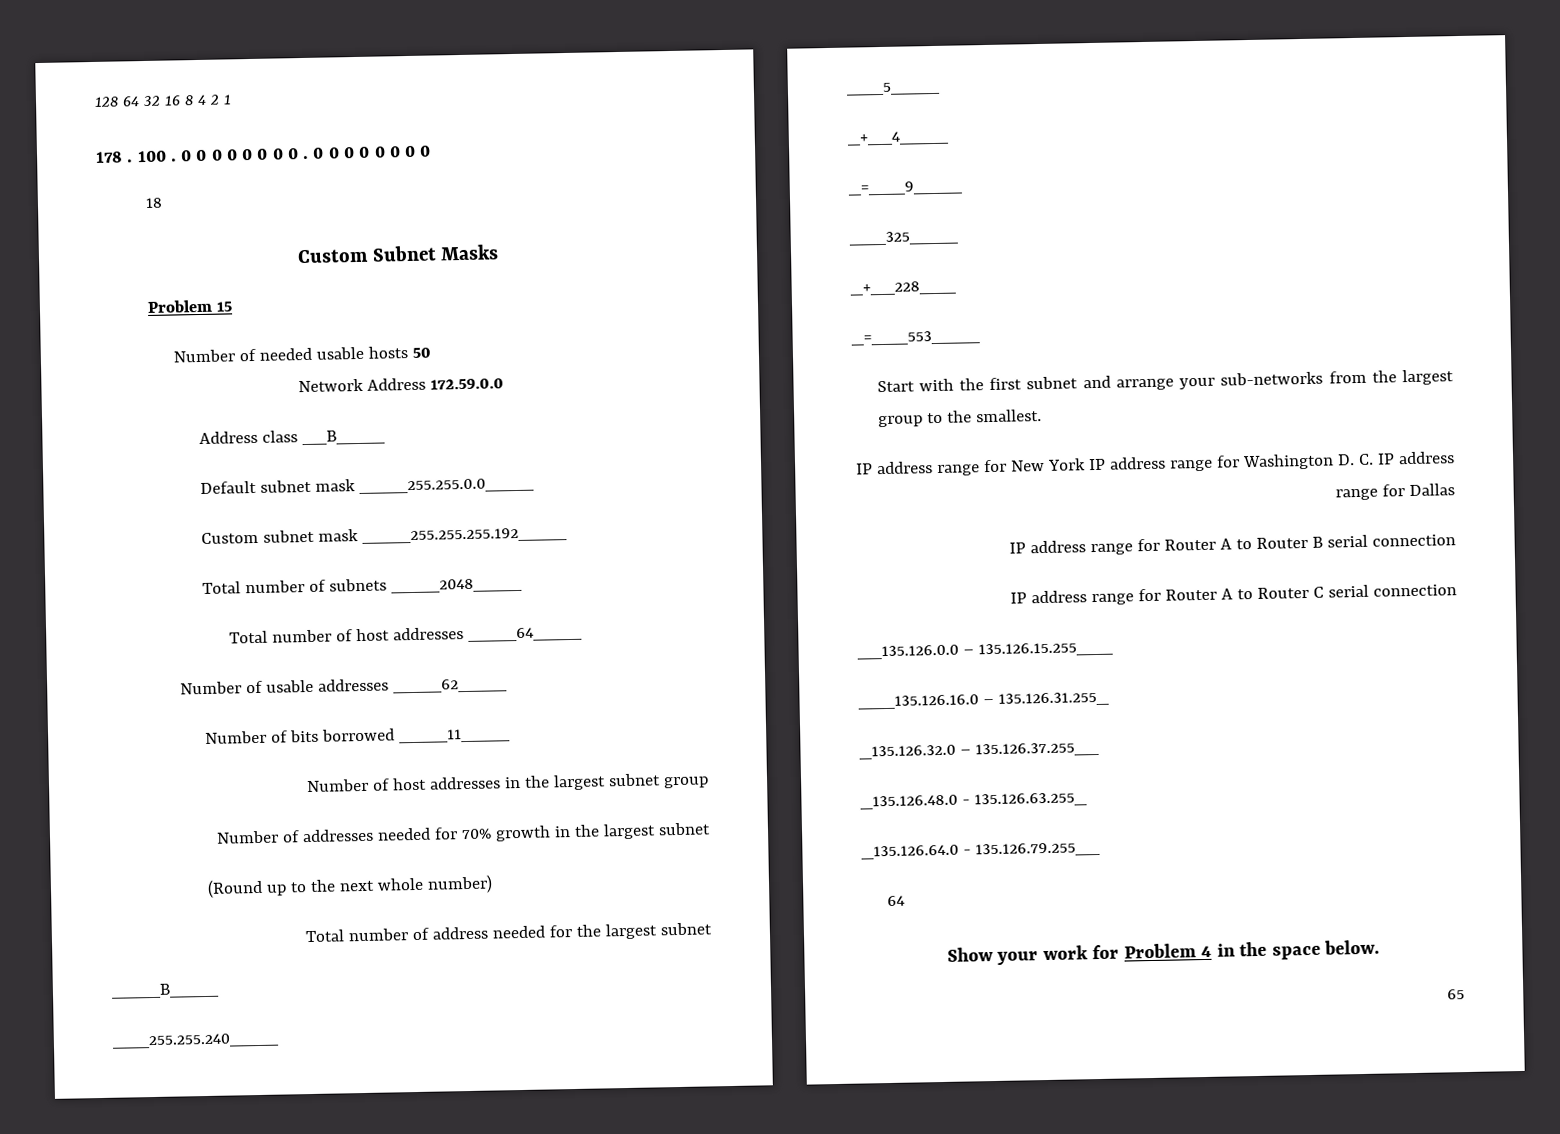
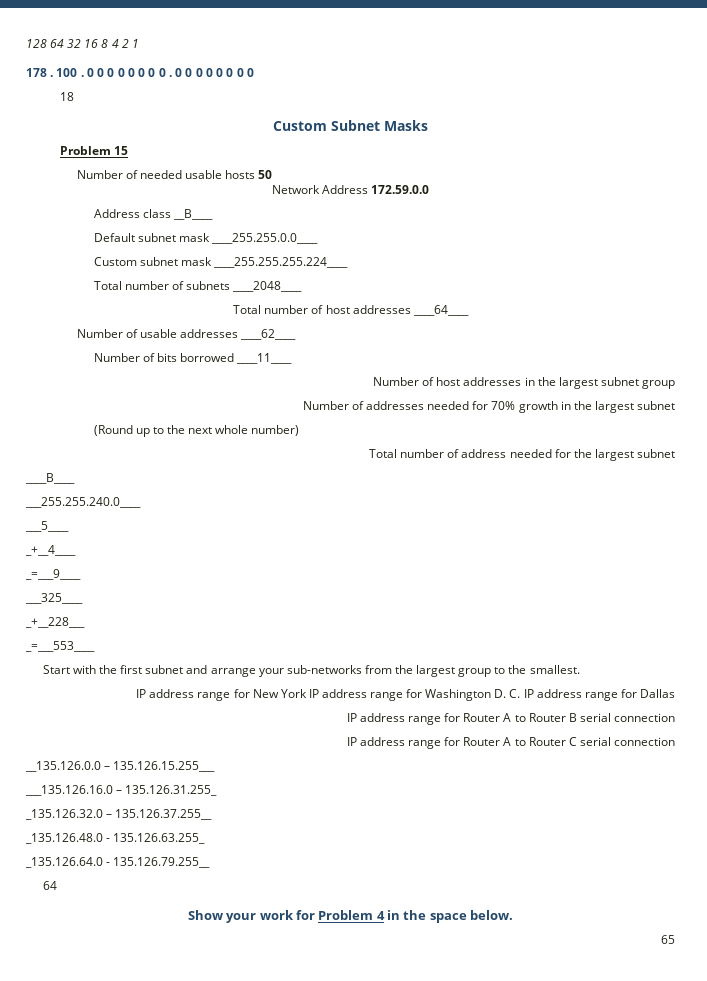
[362,527,569,544] ____255.255.255.192____ -> [213,257,349,268] ____255.255.255.224____
[112,1032,280,1049] ___255.255.240____ -> [25,497,141,508] ___255.255.240.0____

